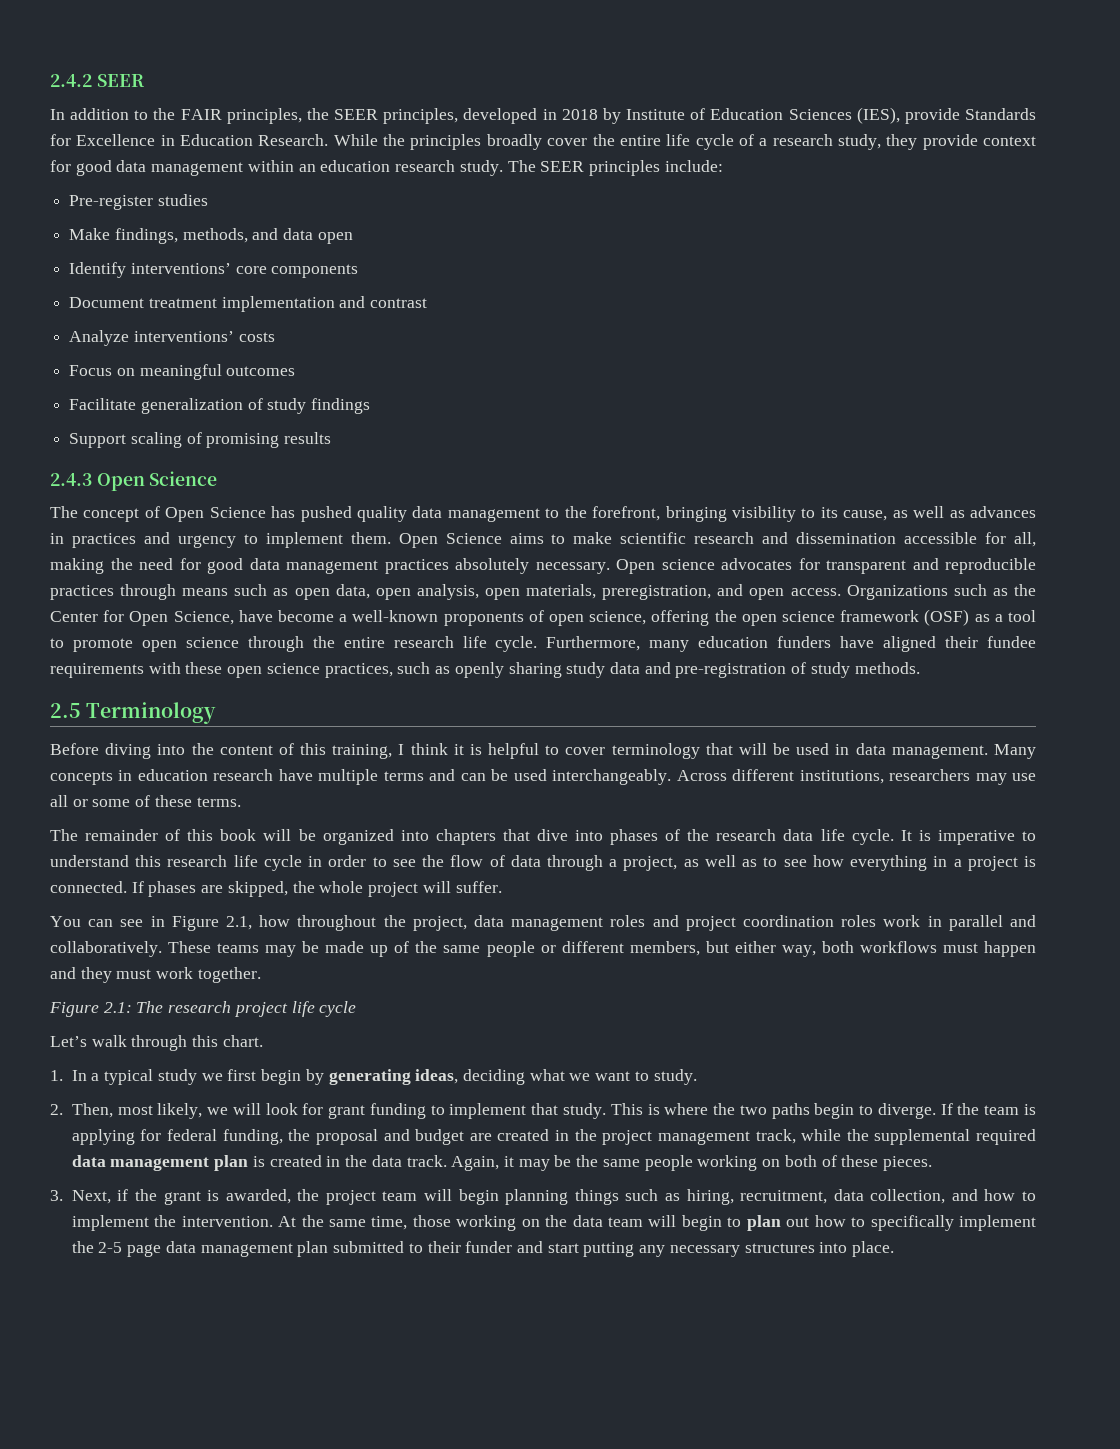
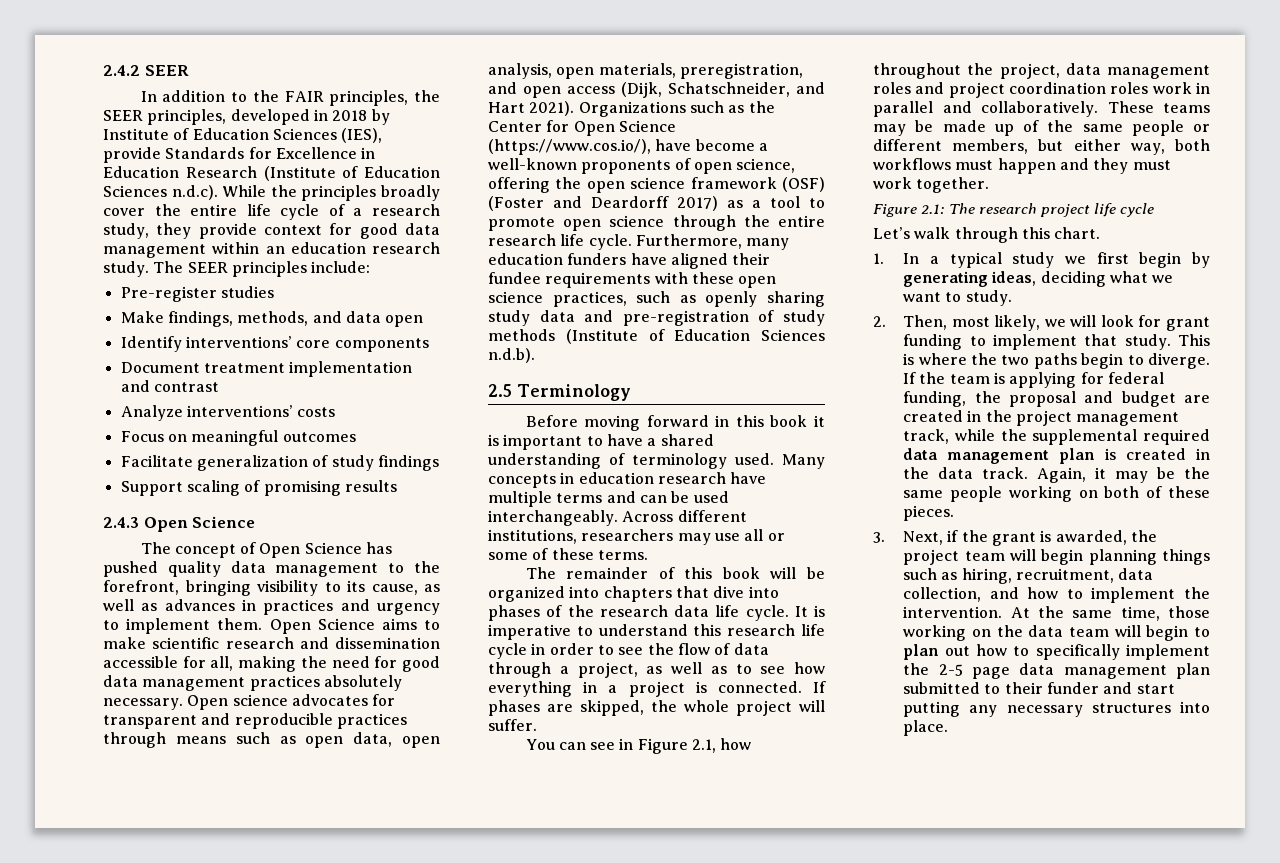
[258,134,329,146] Research. -> [185,166,440,181] [103,185,218,200] Research (Institute of Education Sciences n.d.c).
[790,588,841,596] access. -> [567,82,825,98] [488,101,575,116] access (Dijk, Schatschneider, and Hart 2021).
[173,611,234,625] Science, -> [618,120,676,132] [488,139,651,155] Science (https://www.cos.io/),
(970, 617) none -> [488,196,718,211] (Foster and Deardorff 2017)
[854,662,920,674] [50,702,217,724] [50,743,988,759] methods. // 2.5 Terminology // Before diving into the content of this training, I think it is helpful to cover terminology that will be used in data management. -> [488,329,825,344] [488,348,535,363] [488,384,631,401] [525,415,825,431] [488,434,714,450] [488,453,774,469] methods (Institute of Education Sciences n.d.b). // 2.5 Terminology // Before moving forward in this book it is important to have a shared understanding of terminology used.

